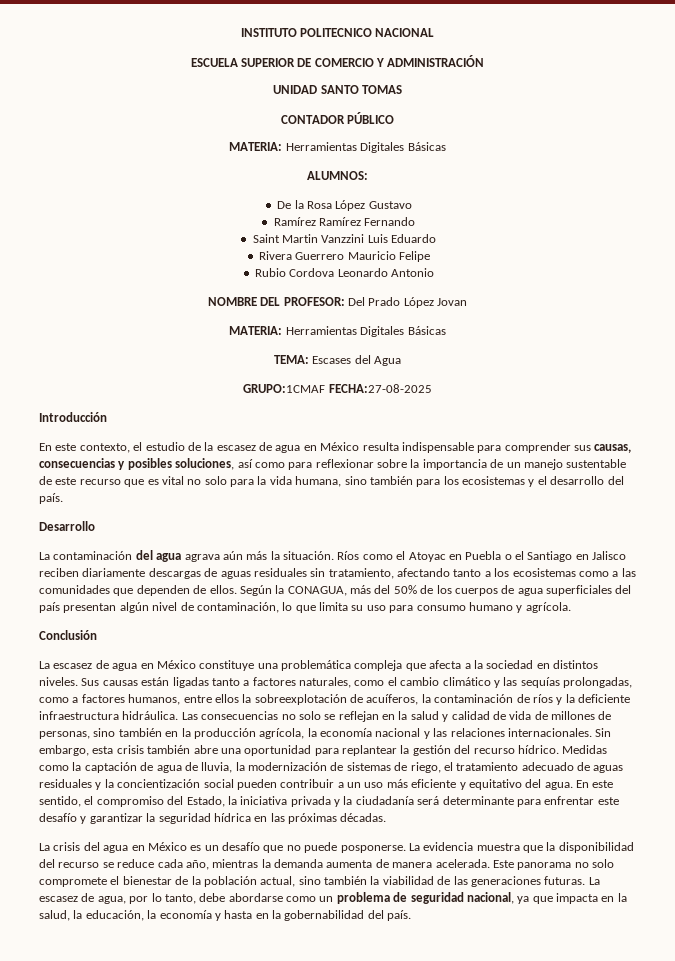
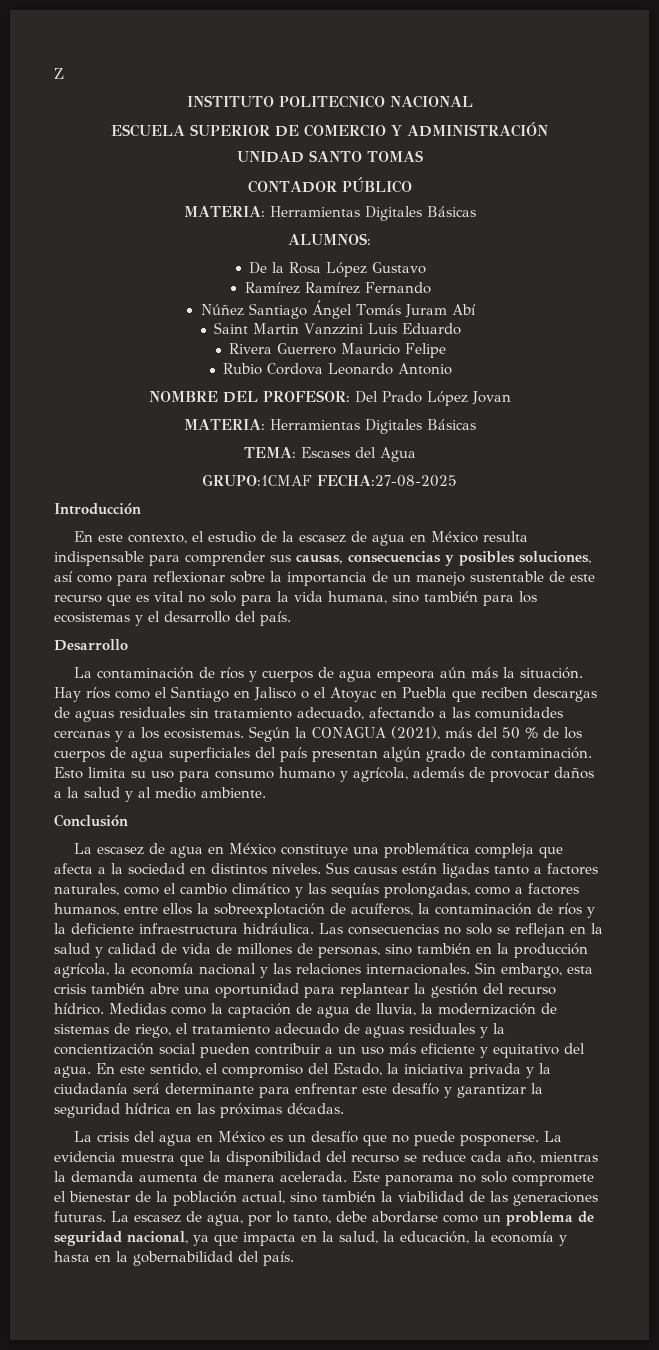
(240, 32) none -> [54,68,64,79] Z //
(416, 221) none -> [200,300,476,319] // Núñez Santiago Ángel Tomás Juram Abí
[135,550,627,562] [39,568,146,577] del agua agrava aún más la situación. Ríos como el Atoyac en Puebla o el Santiago en Jalisco reciben diariamente -> [198,667,583,682] [54,686,528,702] de ríos y cuerpos de agua empeora aún más la situación. Hay ríos como el Santiago en Jalisco o el Atoyac en Puebla que reciben
[328,568,636,579] [39,585,417,596] tratamiento, afectando tanto a los ecosistemas como a las comunidades que dependen de ellos. Según la CONAGUA, más del 50% -> [214,707,563,720] [54,726,538,742] tratamiento adecuado, afectando a las comunidades cercanas y a los ecosistemas. Según la CONAGUA (2021), más del 50 %
[152,602,316,613] nivel de contaminación, lo que -> [426,747,592,762] [54,767,83,779] grado de contaminación. Esto
[525,602,571,613] agrícola. -> [353,767,594,782] [54,787,266,802] agrícola, además de provocar daños a la salud y al medio ambiente.

